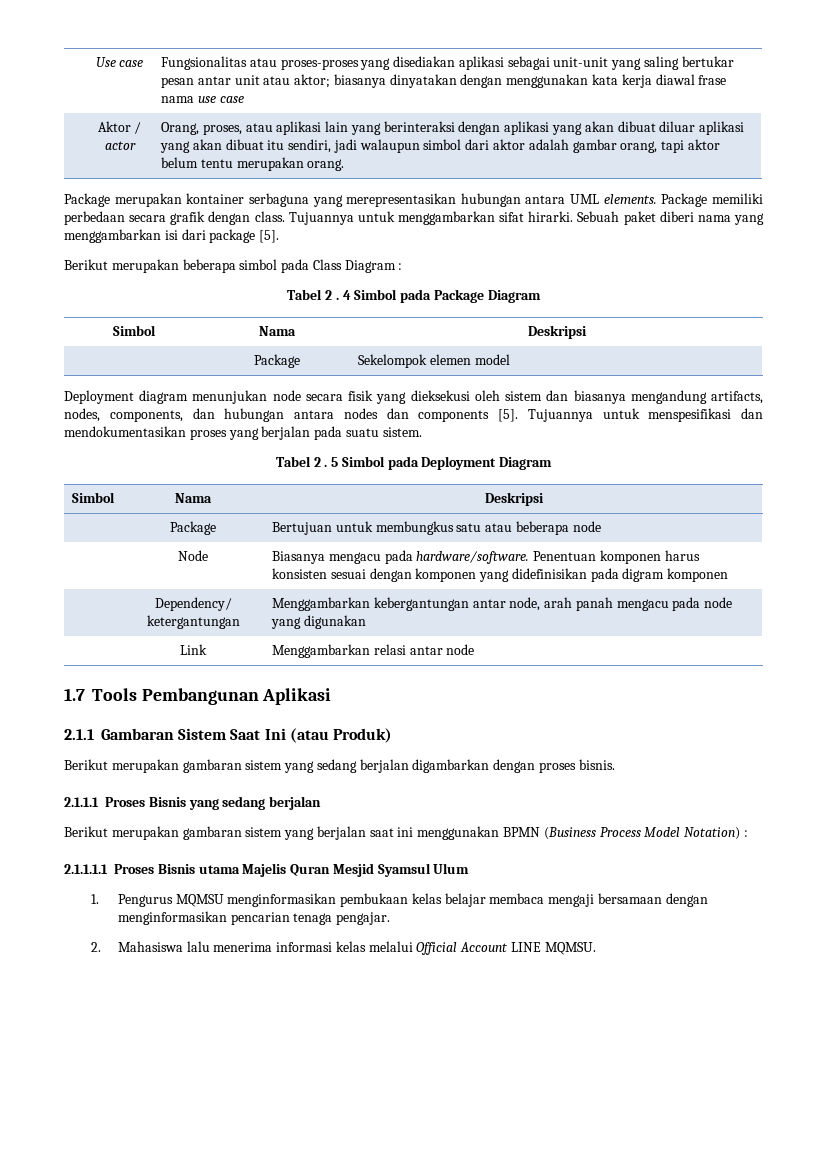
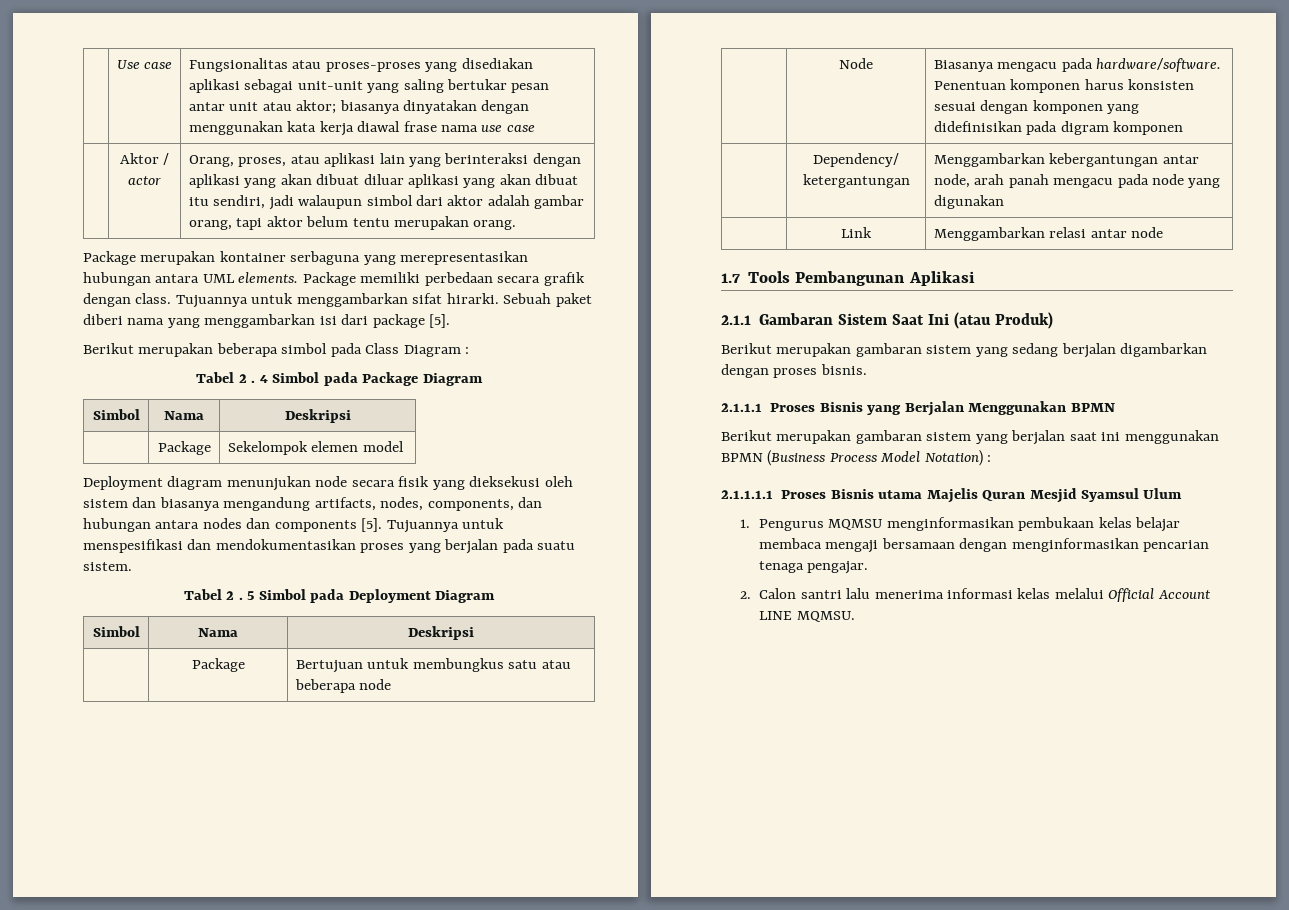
[222,796,322,810] sedang berjalan -> [904,401,1115,416] Berjalan Menggunakan BPMN
[117,941,183,952] Mahasiswa -> [759,588,842,599] Calon santri

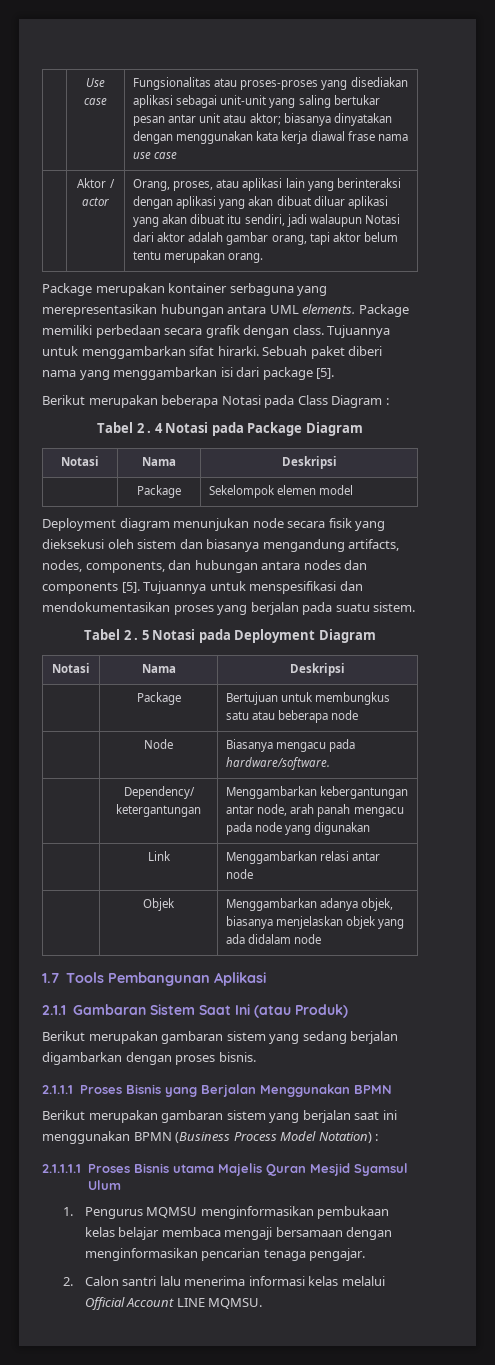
[366,195,413,206] simbol -> [364,214,400,224] Notasi
[281,343,328,354] simbol -> [221,395,261,405] Notasi
[272,372,320,383] Simbol -> [165,422,209,433] Notasi
[92,409,140,420] Simbol -> [61,456,99,466] Notasi
[258,589,306,600] Simbol -> [152,629,196,640] Notasi
[92,626,140,637] Simbol -> [52,663,90,673] Notasi
[933,79,1195,93] [933,100,1140,114] [933,121,1184,135] Penentuan komponen harus konsisten sesuai dengan komponen yang didefinisikan pada digram komponen -> (331, 763) none
(1164, 232) none -> [143,898,175,911] [226,898,394,911] [226,916,405,929] [226,934,322,944] // | Objek | Menggambarkan adanya objek, biasanya menjelaskan objek yang ada didalam node

